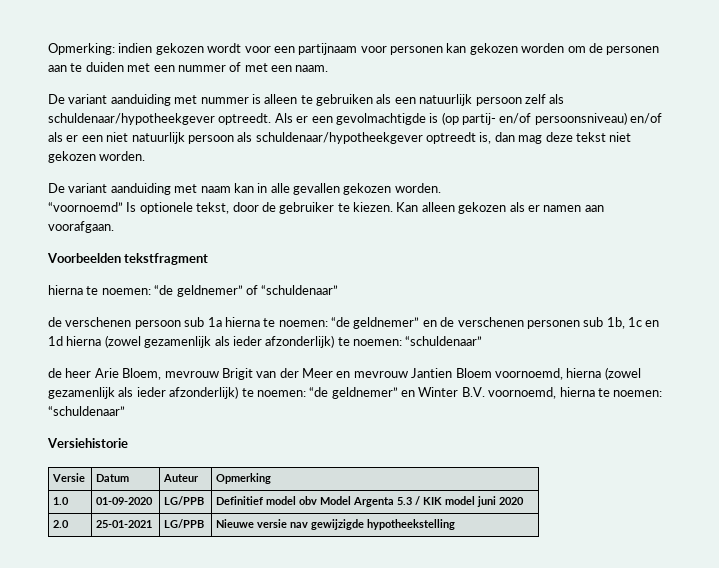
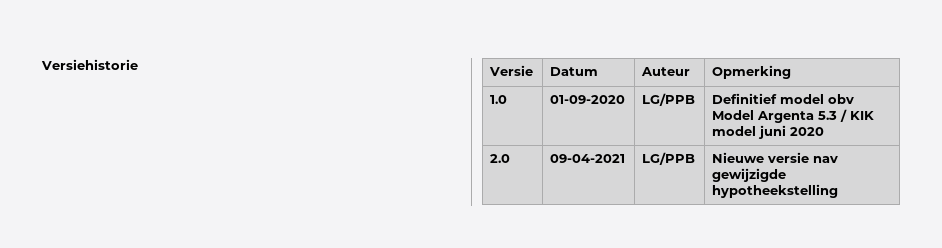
[48,43,660,55] [48,62,329,72] [48,94,565,106] [48,112,663,125] [48,132,632,144] [48,151,146,163] [48,183,441,195] [48,202,604,214] [48,221,114,233] [47,253,209,265] [48,285,339,297] [48,317,660,329] [48,335,483,348] [48,367,641,380] [48,386,663,399] [48,406,125,416] Opmerking: indien gekozen wordt voor een partijnaam voor personen kan gekozen worden om de personen aan te duiden met een nummer of met een naam. // De variant aanduiding met nummer is alleen te gebruiken als een natuurlijk persoon zelf als schuldenaar/hypotheekgever optreedt. Als er een gevolmachtigde is (op partij- en/of persoonsniveau) en/of als er een niet natuurlijk persoon als schuldenaar/hypotheekgever optreedt is, dan mag deze tekst niet gekozen worden. // De variant aanduiding met naam kan in alle gevallen gekozen worden. // “voornoemd” Is optionele tekst, door de gebruiker te kiezen. Kan alleen gekozen als er namen aan voorafgaan. // Voorbeelden tekstfragment // hierna te noemen: “de geldnemer” of “schuldenaar” // de verschenen persoon sub 1a hierna te noemen: “de geldnemer” en de verschenen personen sub 1b, 1c en 1d hierna (zowel gezamenlijk als ieder afzonderlijk) te noemen: “schuldenaar” // de heer Arie Bloem, mevrouw Brigit van der Meer en mevrouw Jantien Bloem voornoemd, hierna (zowel gezamenlijk als ieder afzonderlijk) te noemen: “de geldnemer” en Winter B.V. voornoemd, hierna te noemen: “schuldenaar” // -> (41, 64) none
[96,520,153,528] 25-01-2021 -> [550,154,626,163] 09-04-2021

